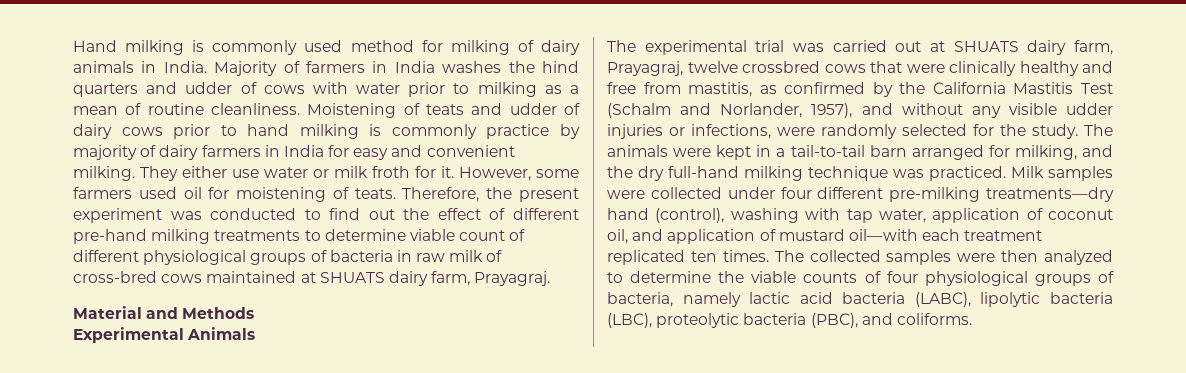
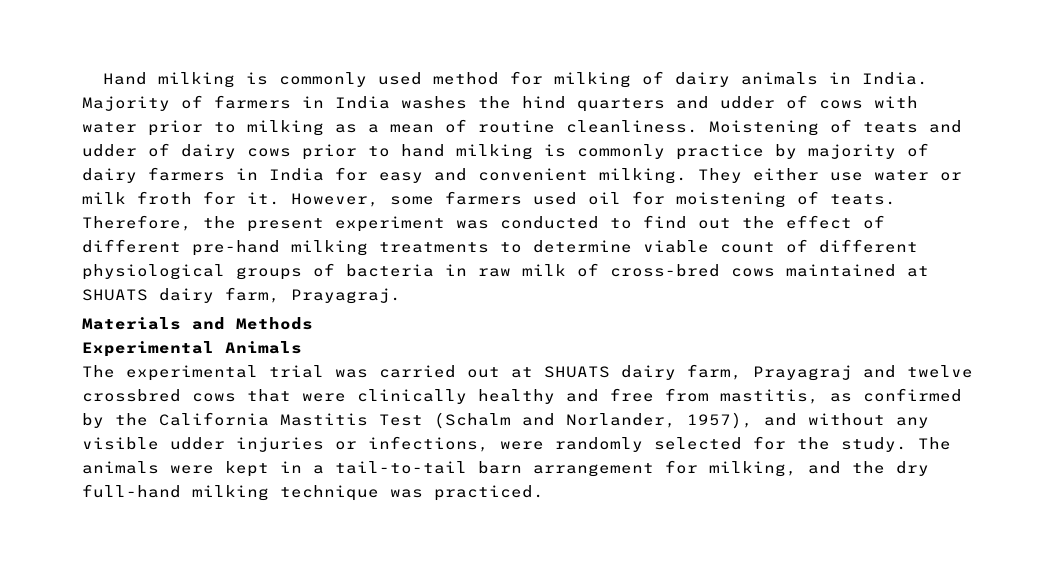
[73,306,142,319] Material -> [82,317,181,330] Materials
[607,61,683,76] Prayagraj, -> [753,365,896,381] Prayagraj and
[911,145,984,160] arranged -> [533,463,654,477] arrangement
[1011,166,1113,181] [607,187,1114,202] [607,208,1113,223] [607,229,1043,244] [607,250,1113,265] [607,271,1114,286] [607,292,1113,307] [607,313,972,328] Milk samples were collected under four different pre-milking treatments—dry hand (control), washing with tap water, application of coconut oil, and application of mustard oil—with each treatment replicated ten times. The collected samples were then analyzed to determine the viable counts of four physiological groups of bacteria, namely lactic acid bacteria (LABC), lipolytic bacteria (LBC), proteolytic bacteria (PBC), and coliforms. -> (544, 493) none

